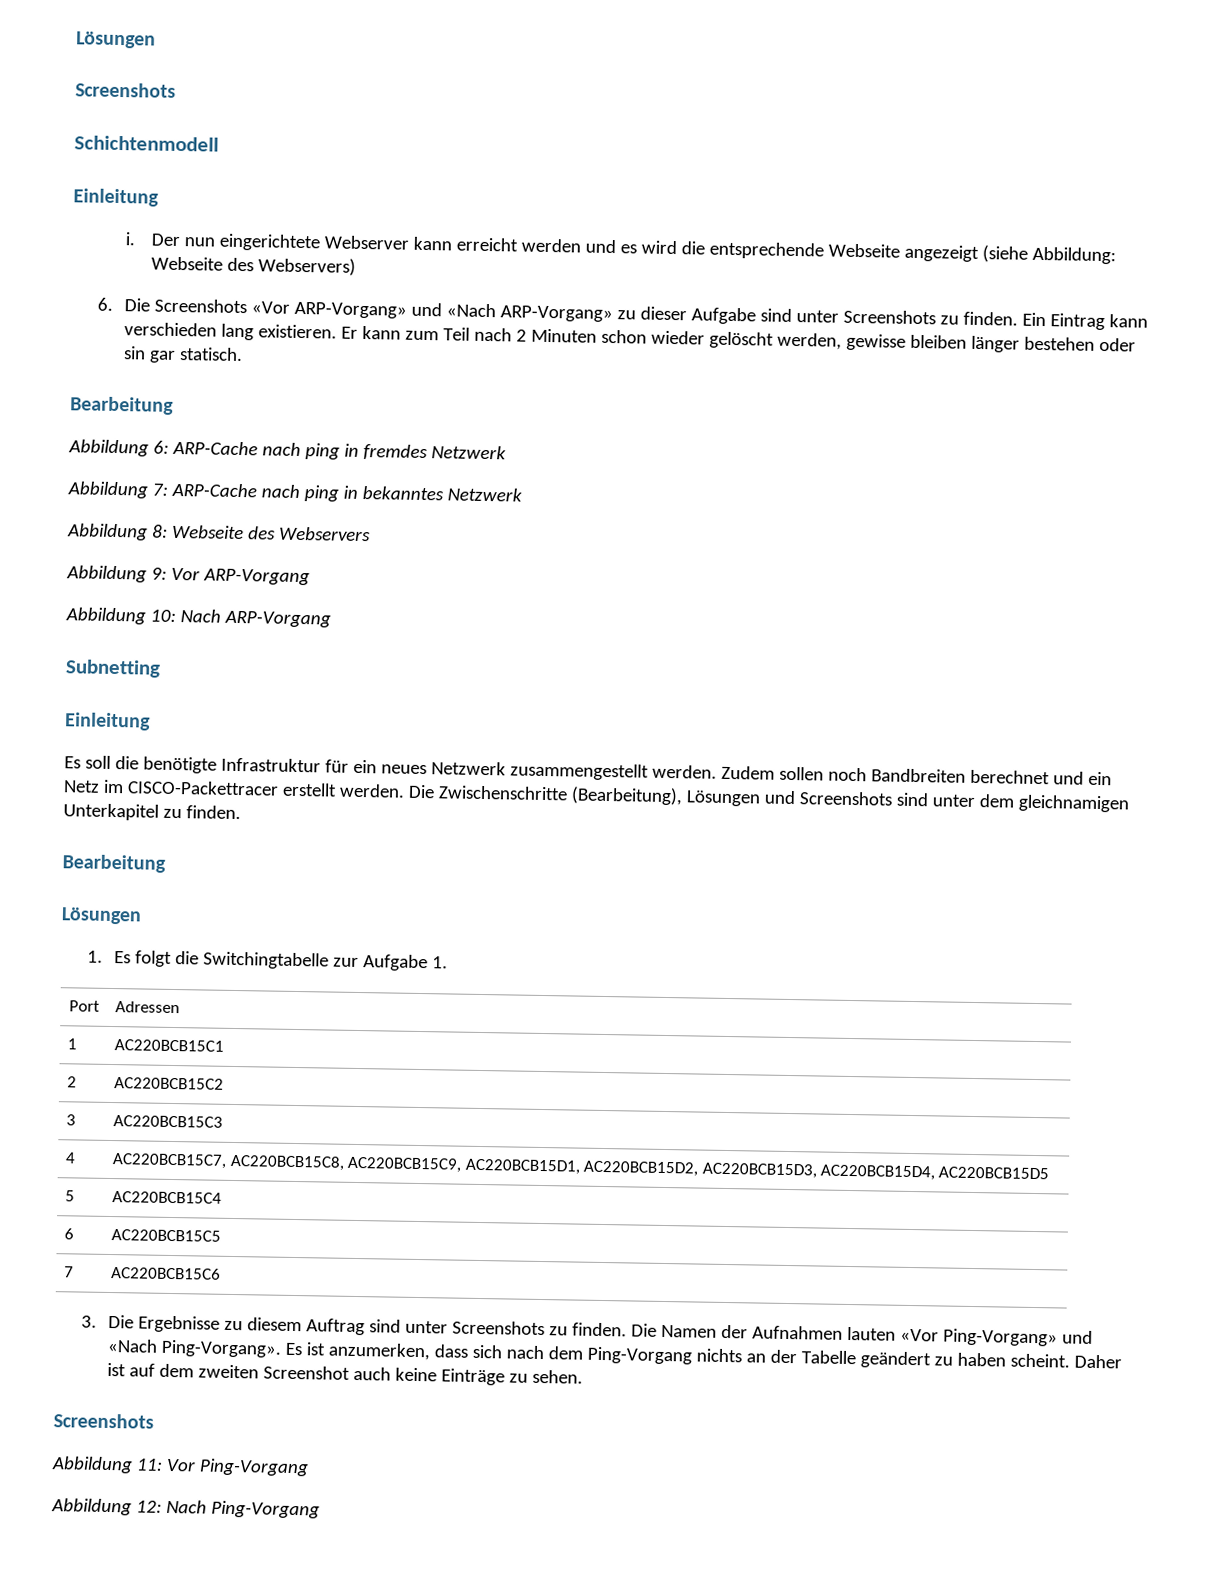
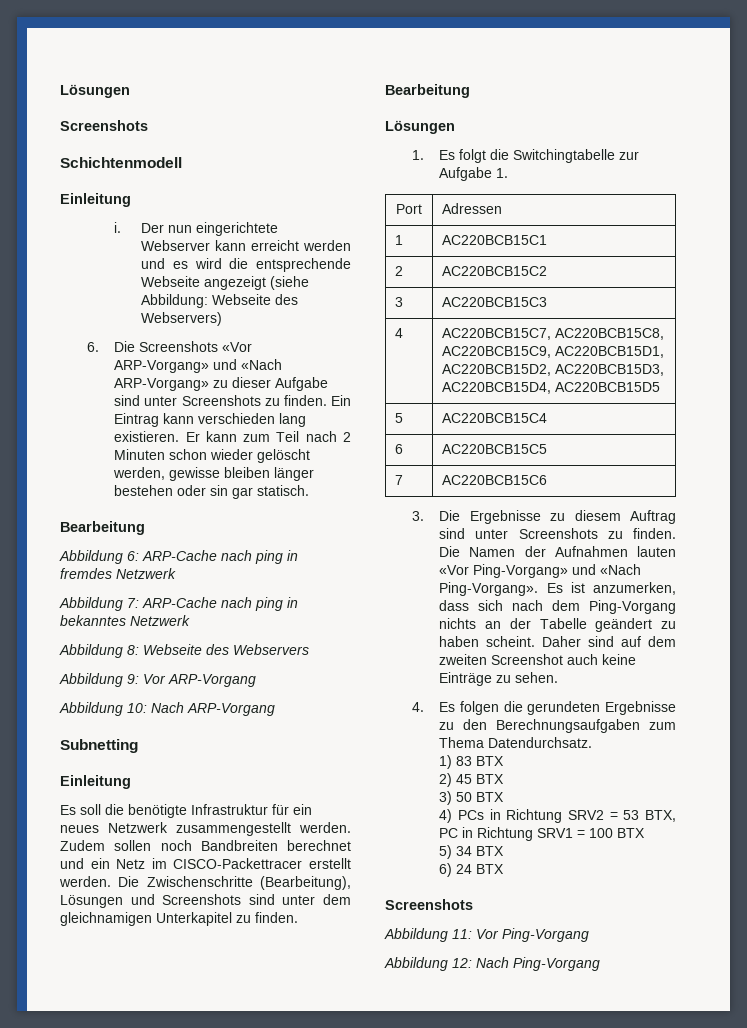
[106,1362,126,1377] ist -> [588,636,615,647] sind
(583, 1376) none -> [412,701,676,715] [439,719,676,733] [439,737,593,748] [439,755,505,769] [439,773,505,787] [439,791,505,805] [439,809,676,823] [439,827,646,841] [439,845,505,859] [439,863,505,877] // 4. Es folgen die gerundeten Ergebnisse zu den Berechnungsaufgaben zum Thema Datendurchsatz. // 1) 83 BTX // 2) 45 BTX // 3) 50 BTX // 4) PCs in Richtung SRV2 = 53 BTX, PC in Richtung SRV1 = 100 BTX // 5) 34 BTX // 6) 24 BTX

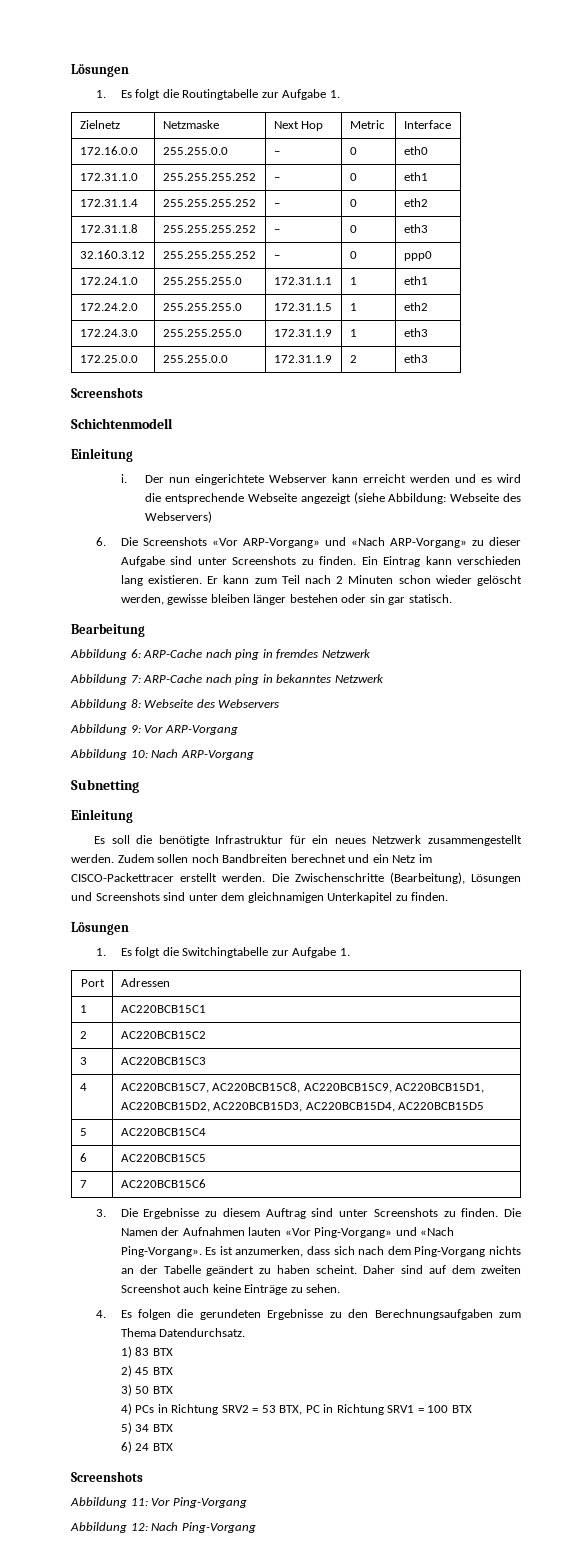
[60,84,130,98] Lösungen -> [71,64,129,77] [95,89,340,100] [79,120,120,129] [162,120,219,129] [273,121,324,131] [349,120,385,129] [403,120,451,129] [79,146,138,155] [162,147,228,155] [273,151,280,155] [349,147,357,155] [403,146,428,155] [79,173,138,181] [162,173,256,181] [273,177,280,181] [349,173,357,181] [403,172,428,181] [79,199,138,207] [162,199,256,207] [273,203,280,207] [349,199,357,207] [403,198,428,207] [79,224,138,233] [162,225,256,233] [273,229,280,233] [349,225,357,233] [403,224,428,233] [79,250,145,259] [162,251,256,259] [273,255,280,259] [349,251,357,259] [403,251,432,261] [79,277,138,285] [162,277,242,285] [273,277,332,285] [349,277,357,285] [403,276,428,285] [79,303,138,311] [162,303,242,311] [273,303,332,311] [349,303,357,311] [403,302,428,311] [79,329,138,337] [162,329,242,337] [273,329,332,337] [349,329,357,337] [403,328,428,337] [79,355,138,363] [162,355,228,363] [273,355,332,363] [349,355,357,363] [403,354,428,363] Lösungen // 1. Es folgt die Routingtabelle zur Aufgabe 1. // Zielnetz | Netzmaske | Next Hop | Metric | Interface // 172.16.0.0 | 255.255.0.0 | – | 0 | eth0 // 172.31.1.0 | 255.255.255.252 | – | 0 | eth1 // 172.31.1.4 | 255.255.255.252 | – | 0 | eth2 // 172.31.1.8 | 255.255.255.252 | – | 0 | eth3 // 32.160.3.12 | 255.255.255.252 | – | 0 | ppp0 // 172.24.1.0 | 255.255.255.0 | 172.31.1.1 | 1 | eth1 // 172.24.2.0 | 255.255.255.0 | 172.31.1.5 | 1 | eth2 // 172.24.3.0 | 255.255.255.0 | 172.31.1.9 | 1 | eth3 // 172.25.0.0 | 255.255.0.0 | 172.31.1.9 | 2 | eth3
[385,84,470,98] // Bearbeitung -> (449, 896) none

